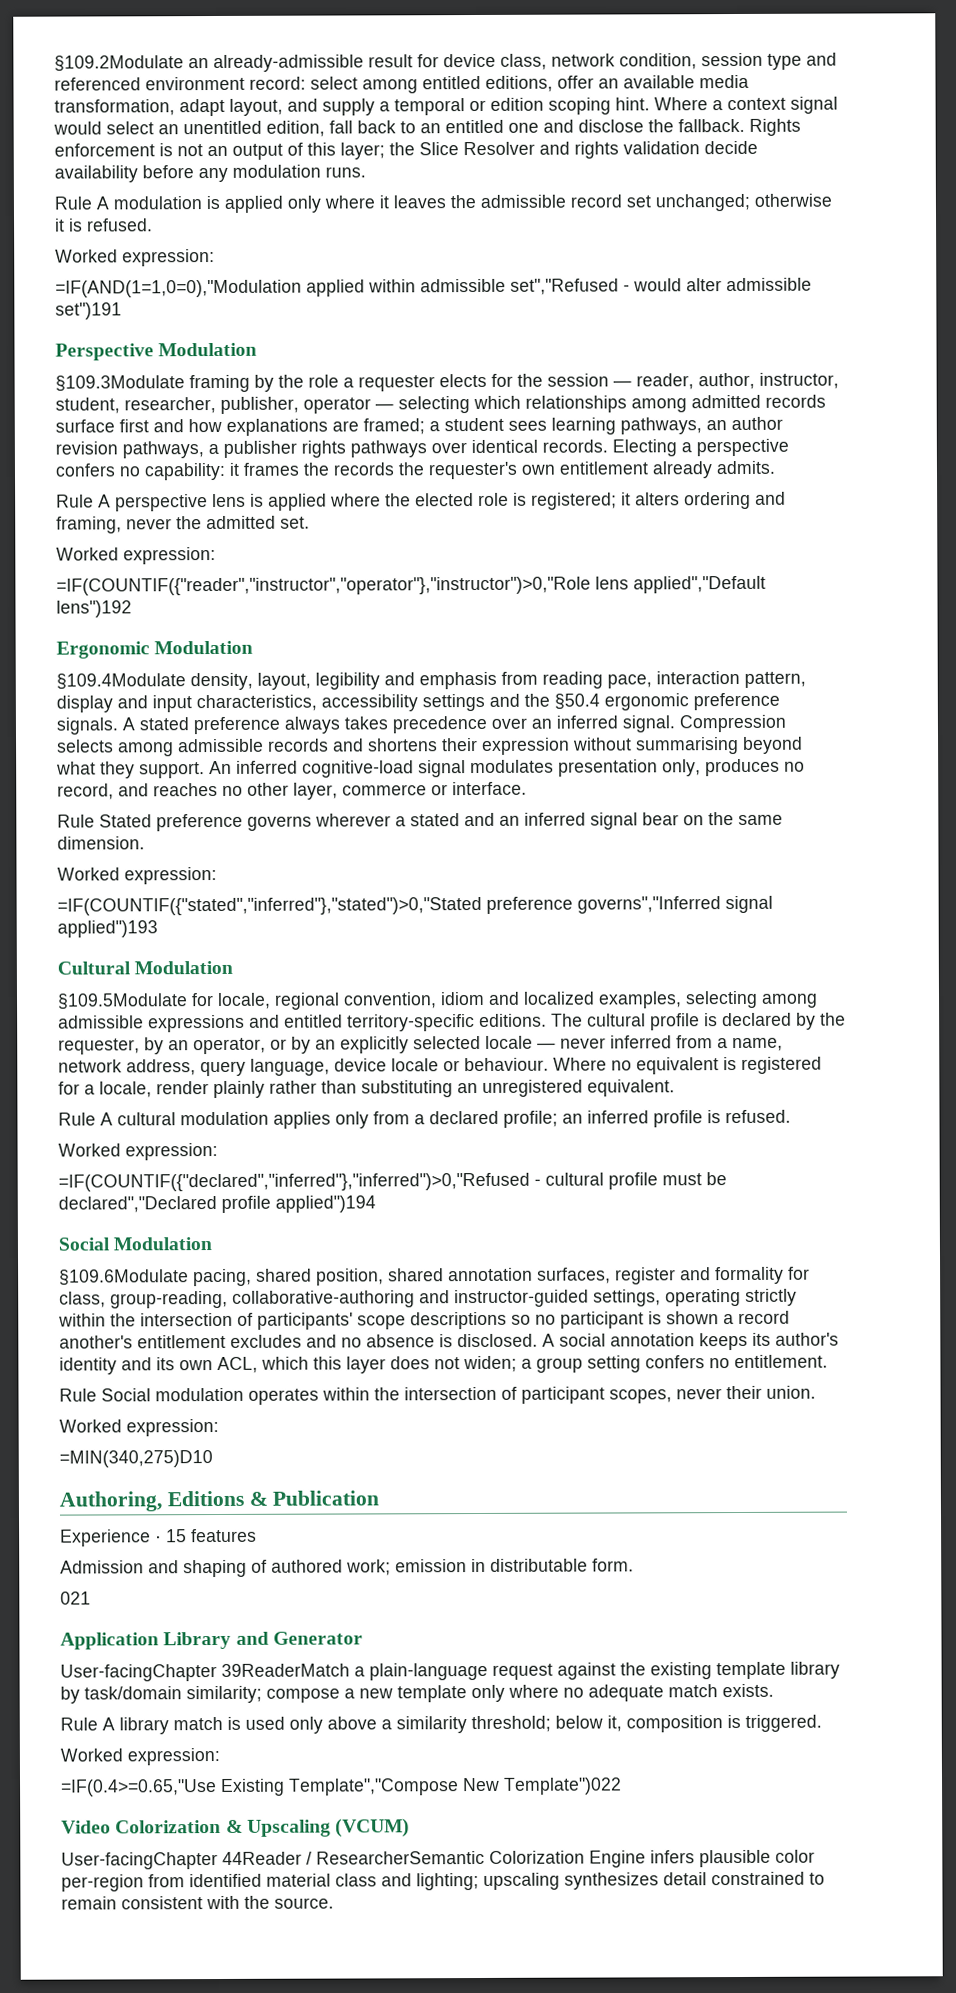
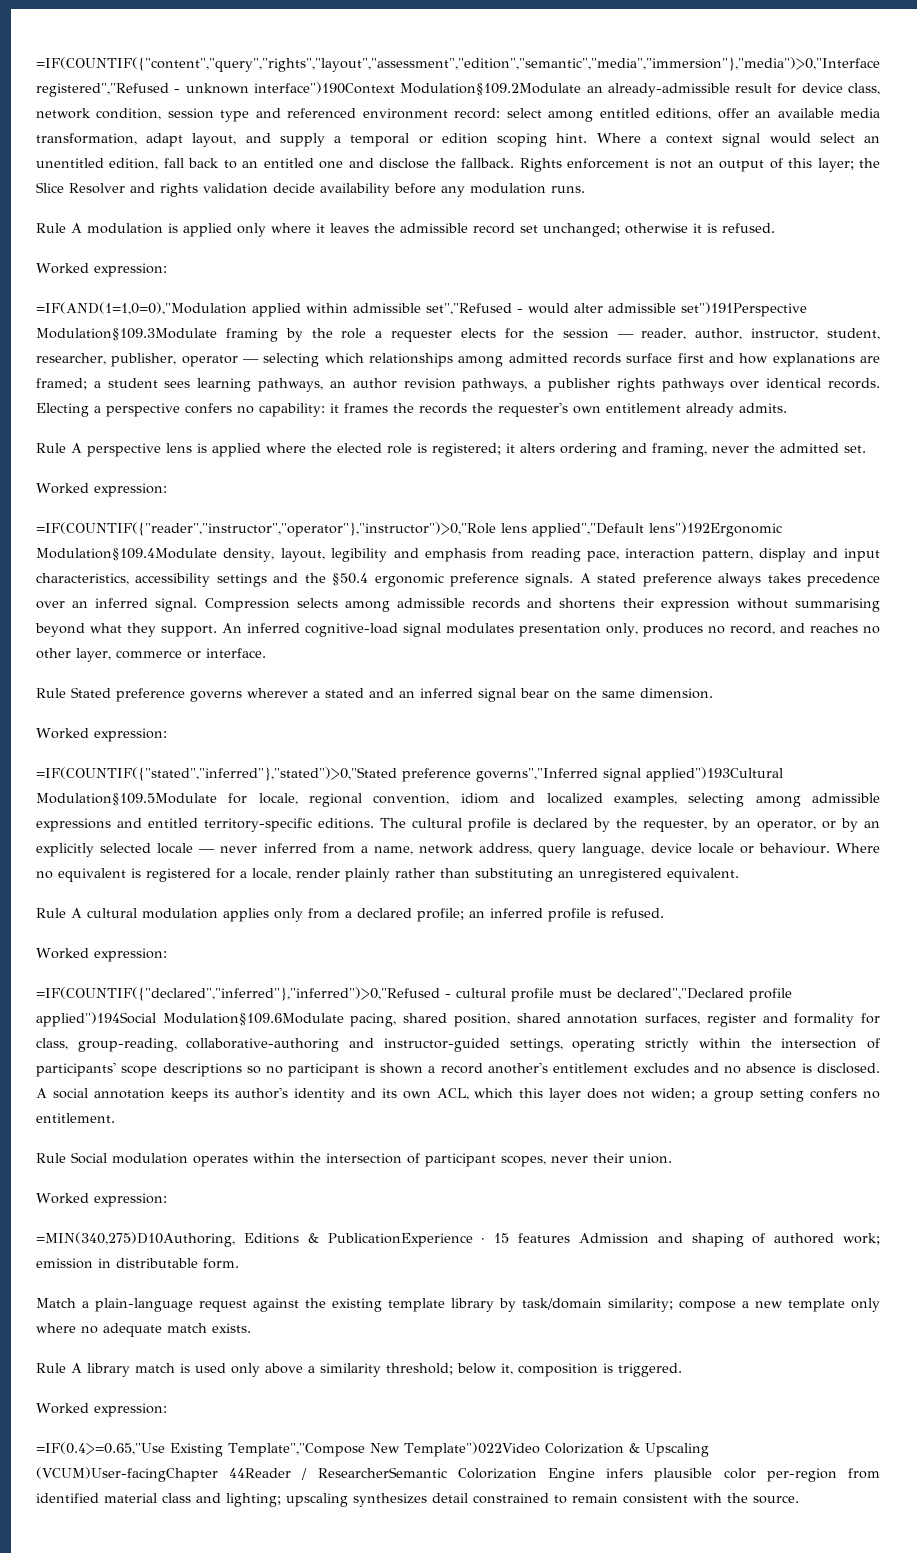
[54,55,184,72] §109.2Modulate -> [36,57,880,72] [36,82,582,97] =IF(COUNTIF({"content","query","rights","layout","assessment","edition","semantic","media","immersion"},"media")>0,"Interface registered","Refused - unknown interface")190Context Modulation§109.2Modulate
[55,302,122,320] [55,342,258,361] [55,375,185,392] set")191 // Perspective Modulation // §109.3Modulate -> [681,302,807,317] [36,328,217,341] set")191Perspective Modulation§109.3Modulate
[56,600,132,618] [56,640,254,659] [56,673,186,690] lens")192 // Ergonomic Modulation // §109.4Modulate -> [649,522,782,537] [36,548,217,561] lens")192Ergonomic Modulation§109.4Modulate
[57,920,158,938] [57,960,234,975] [57,993,188,1010] applied")193 // Cultural Modulation // §109.5Modulate -> [646,767,783,782] [36,793,217,806] applied")193Cultural Modulation§109.5Modulate
[275,1195,376,1213] [58,1237,213,1251] [59,1269,189,1286] applied")194 // Social Modulation // §109.6Modulate -> [36,1012,344,1027] applied")194Social Modulation§109.6Modulate
[59,1450,213,1468] [59,1490,380,1512] [60,1529,151,1547] =MIN(340,275)D10 // Authoring, Editions & Publication // Experience -> [36,1232,473,1247] =MIN(340,275)D10Authoring, Editions & PublicationExperience
(257, 1535) // -> (570, 1238) none
[60,1591,91,1605] [60,1631,363,1650] [60,1663,350,1682] 021 // Application Library and Generator // User-facingChapter 39ReaderMatch -> [36,1298,76,1308] Match
[504,1777,622,1795] [61,1820,111,1834] Template")022 // Video -> [403,1442,540,1457] Template")022Video
[335,1818,411,1838] [61,1852,218,1870] (VCUM) // User-facingChapter -> [36,1467,218,1482] (VCUM)User-facingChapter

